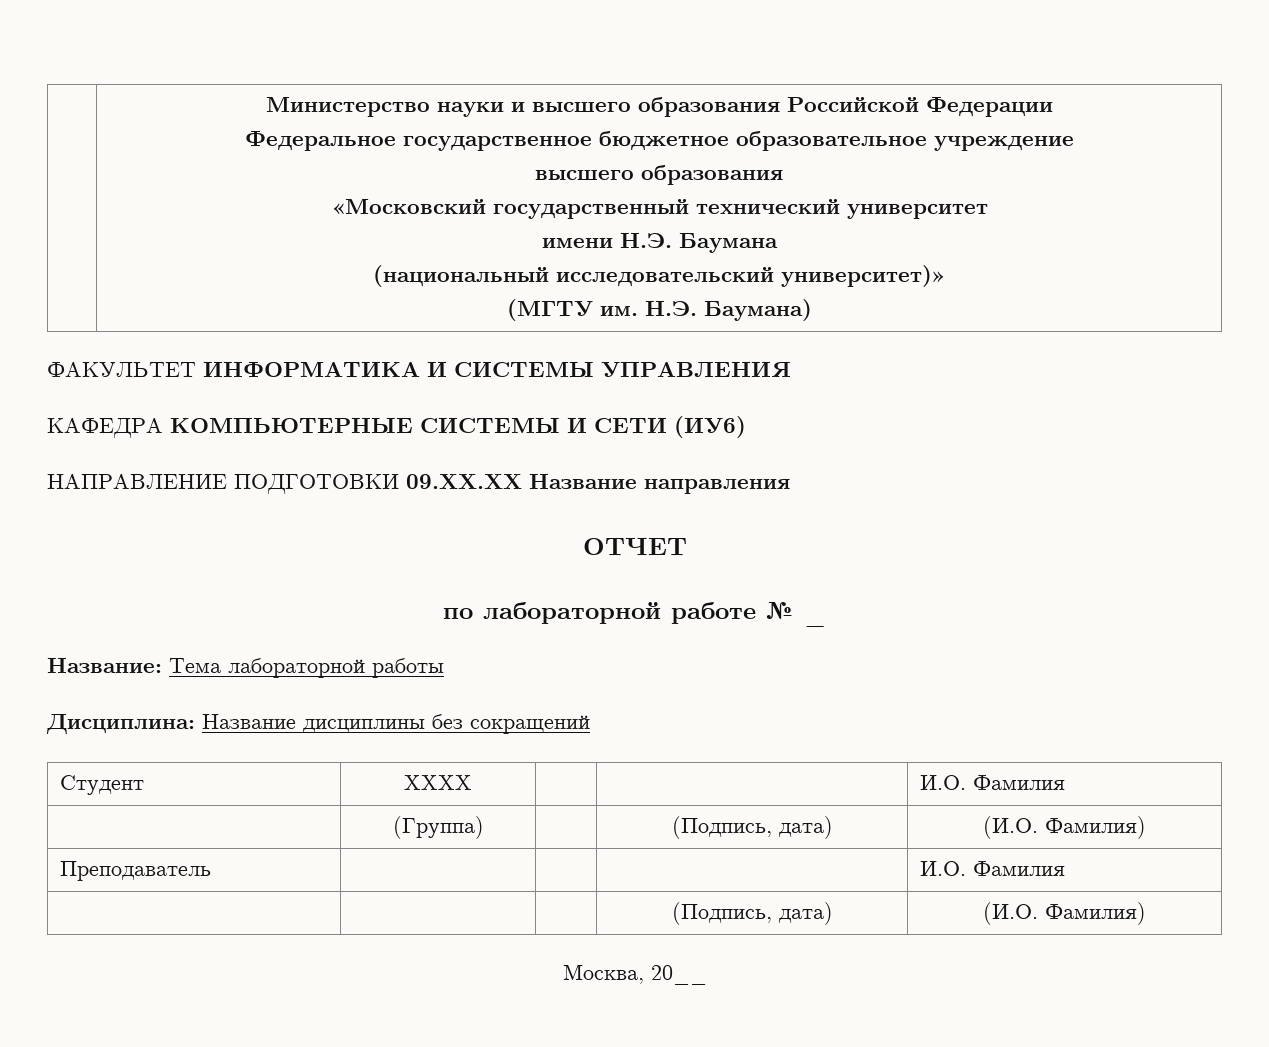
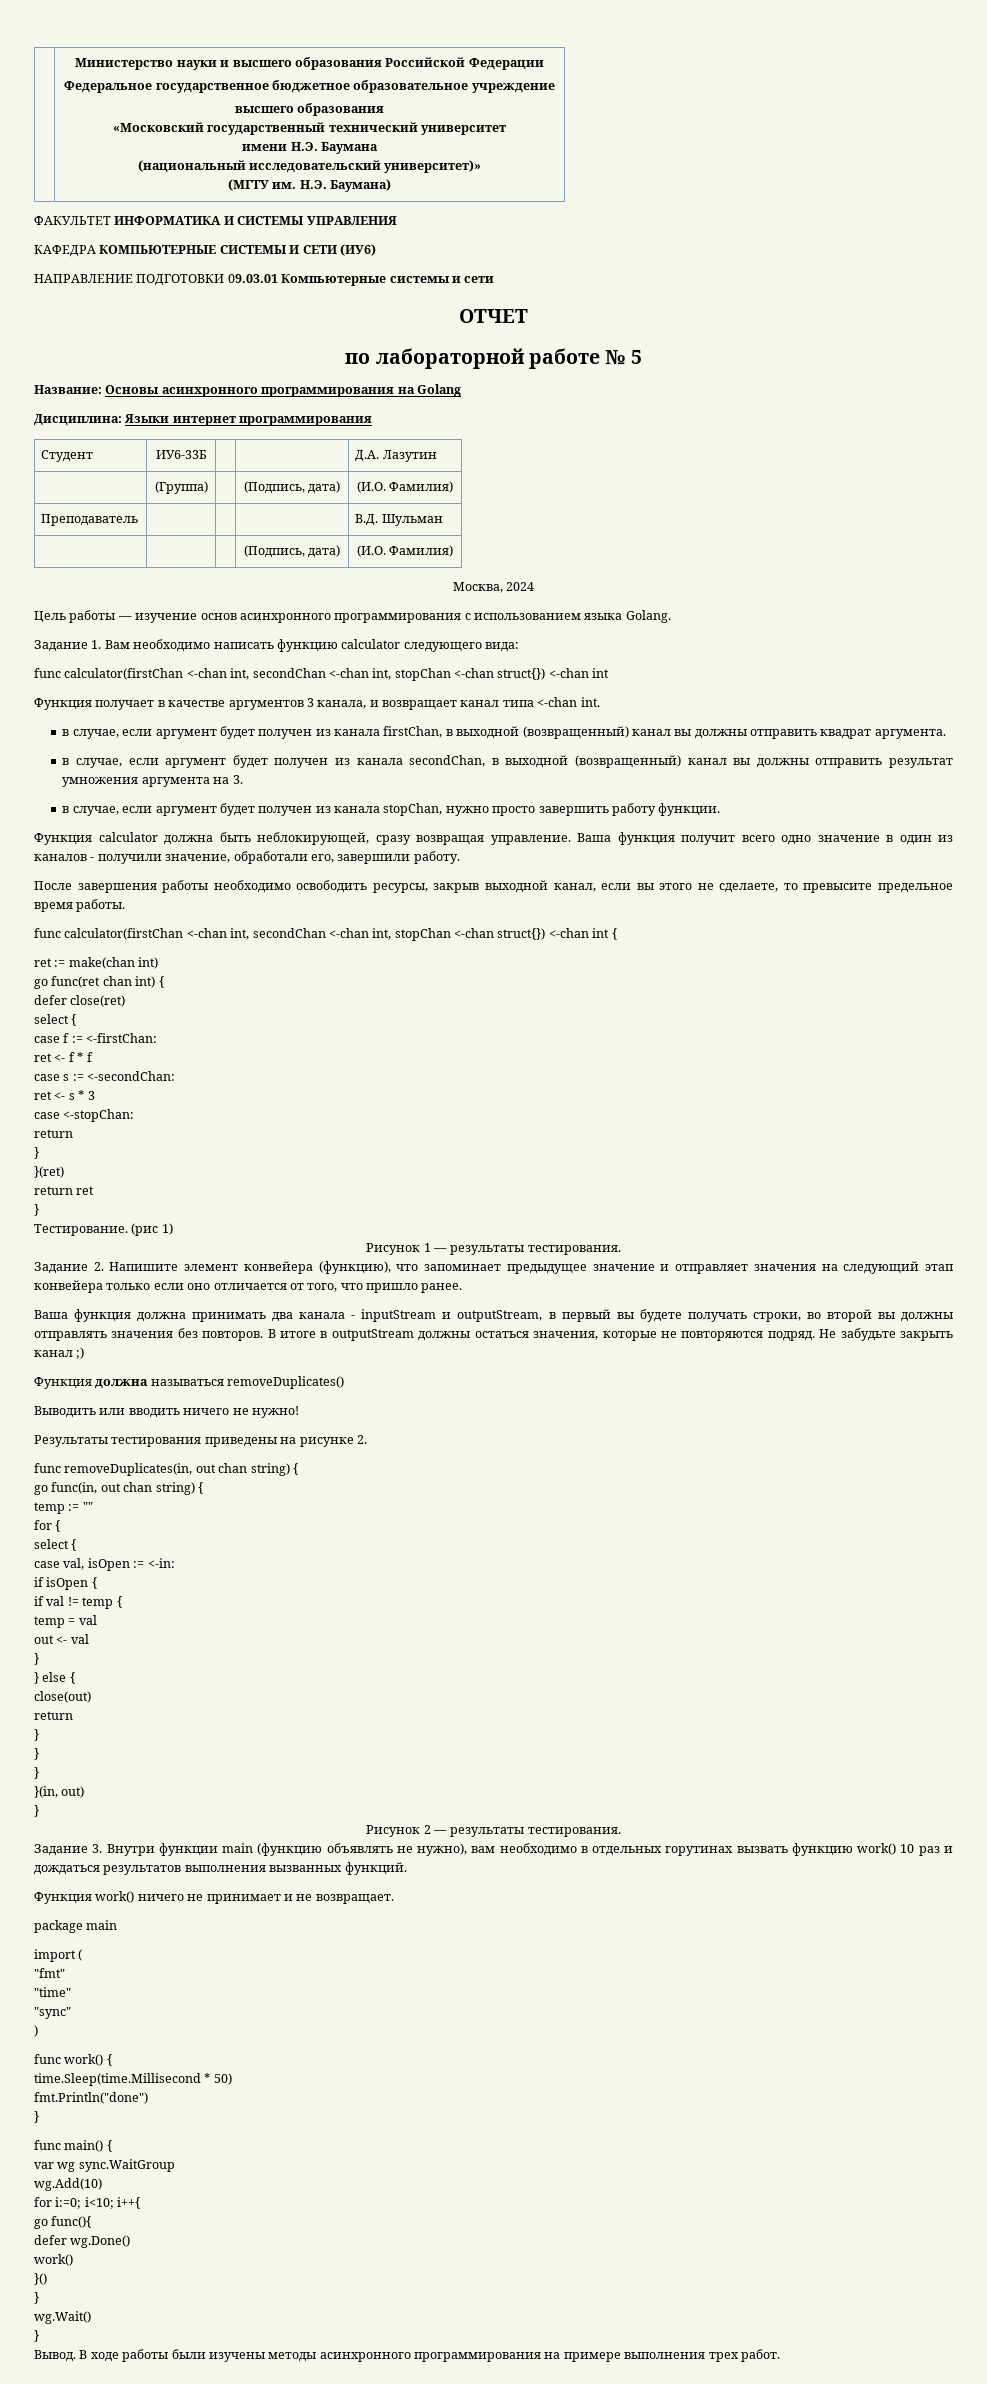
[406,473,790,494] 09.ХХ.ХХ Название направления -> [227,274,495,286] 09.03.01 Компьютерные системы и сети
[804,619,826,627] _ -> [630,350,642,364] 5
[169,658,444,678] [46,714,590,734] [60,775,145,795] [404,775,472,790] [920,775,1066,790] Тема лабораторной работы // Дисциплина: Название дисциплины без сокращений // Студент | ХХХХ | | | И.О. Фамилия -> [105,384,461,397] [34,414,373,426] [41,450,94,462] [155,450,207,459] [355,450,437,462] Основы асинхронного программирования на Golang // Дисциплина: Языки интернет программирования // Студент | ИУ6-33Б | | | Д.А. Лазутин
[920,861,1066,876] И.О. Фамилия -> [355,514,443,526] В.Д. Шульман
[650,965,707,985] 20__ -> [506,582,535,591] [34,610,671,623] [34,639,519,652] [34,668,610,681] [34,697,600,710] [62,726,946,739] [62,755,954,768] [62,775,243,787] [62,803,721,816] [34,832,953,845] [34,851,460,864] [34,880,953,893] [34,899,126,912] [34,928,617,941] [34,957,159,969] [34,976,164,989] [34,995,126,1007] [34,1014,77,1026] [34,1033,158,1043] [34,1052,93,1062] [34,1071,176,1081] [34,1090,95,1100] [34,1109,135,1122] [34,1129,73,1138] [34,1147,39,1159] [34,1166,64,1178] [34,1186,95,1195] [34,1204,39,1216] [34,1223,173,1236] [366,1243,621,1255] [34,1261,955,1274] [34,1280,463,1293] [34,1309,954,1322] [34,1328,953,1341] [34,1347,85,1359] [34,1376,345,1389] [34,1406,299,1418] [34,1435,367,1447] [34,1463,298,1476] [34,1482,203,1495] [34,1502,93,1514] [34,1520,61,1532] [34,1539,77,1551] [34,1558,175,1571] [34,1577,97,1590] [34,1596,122,1609] [34,1615,97,1628] [34,1634,89,1644] [34,1653,39,1665] [34,1672,75,1684] [34,1691,91,1703] [34,1711,73,1720] [34,1729,39,1741] [34,1748,39,1760] [34,1767,39,1779] [34,1786,85,1798] [34,1805,39,1817] [366,1825,621,1837] [34,1843,954,1856] [34,1862,407,1875] [34,1891,394,1904] [34,1920,118,1933] [34,1949,83,1962] [34,1968,65,1978] [34,1987,71,1997] [34,2007,71,2019] [34,2025,38,2037] [34,2054,112,2066] [34,2073,232,2086] [34,2092,148,2104] [34,2111,39,2123] [34,2140,112,2152] [34,2159,175,2172] [34,2178,102,2191] [34,2197,141,2209] [34,2216,92,2229] [34,2235,131,2248] [34,2254,73,2266] [34,2273,47,2285] [34,2292,39,2304] [34,2311,91,2324] [34,2330,39,2342] [34,2349,780,2362] 2024 // Цель работы — изучение основ асинхронного программирования с использованием языка Golang. // Задание 1. Вам необходимо написать функцию calculator следующего вида: // func calculator(firstChan <-chan int, secondChan <-chan int, stopChan <-chan struct{}) <-chan int // Функция получает в качестве аргументов 3 канала, и возвращает канал типа <-chan int. // в случае, если аргумент будет получен из канала firstChan, в выходной (возвращенный) канал вы должны отправить квадрат аргумента. // в случае, если аргумент будет получен из канала secondChan, в выходной (возвращенный) канал вы должны отправить результат умножения аргумента на 3. // в случае, если аргумент будет получен из канала stopChan, нужно просто завершить работу функции. // Функция calculator должна быть неблокирующей, сразу возвращая управление. Ваша функция получит всего одно значение в один из каналов - получили значение, обработали его, завершили работу. // После завершения работы необходимо освободить ресурсы, закрыв выходной канал, если вы этого не сделаете, то превысите предельное время работы. // func calculator(firstChan <-chan int, secondChan <-chan int, stopChan <-chan struct{}) <-chan int { // ret := make(chan int) // go func(ret chan int) { // defer close(ret) // select { // case f := <-firstChan: // ret <- f * f // case s := <-secondChan: // ret <- s * 3 // case <-stopChan: // return // } // }(ret) // return ret // } // Тестирование. (рис 1) // Рисунок 1 — результаты тестирования. // Задание 2. Напишите элемент конвейера (функцию), что запоминает предыдущее значение и отправляет значения на следующий этап конвейера только если оно отличается от того, что пришло ранее. // Ваша функция должна принимать два канала - inputStream и outputStream, в первый вы будете получать строки, во второй вы должны отправлять значения без повторов. В итоге в outputStream должны остаться значения, которые не повторяются подряд. Не забудьте закрыть канал ;) // Функция должна называться removeDuplicates() // Выводить или вводить ничего не нужно! // Результаты тестирования приведены на рисунке 2. // func removeDuplicates(in, out chan string) { // go func(in, out chan string) { // temp := "" // for { // select { // case val, isOpen := <-in: // if isOpen { // if val != temp { // temp = val // out <- val // } // } else { // close(out) // return // } // } // } // }(in, out) // } // Рисунок 2 — результаты тестирования. // Задание 3. Внутри функции main (функцию объявлять не нужно), вам необходимо в отдельных горутинах вызвать функцию work() 10 раз и дождаться результатов выполнения вызванных функций. // Функция work() ничего не принимает и не возвращает. // package main // import ( // "fmt" // "time" // "sync" // ) // func work() { // time.Sleep(time.Millisecond * 50) // fmt.Println("done") // } // func main() { // var wg sync.WaitGroup // wg.Add(10) // for i:=0; i<10; i++{ // go func(){ // defer wg.Done() // work() // }() // } // wg.Wait() // } // Вывод. В ходе работы были изучены методы асинхронного программирования на примере выполнения трех работ.

